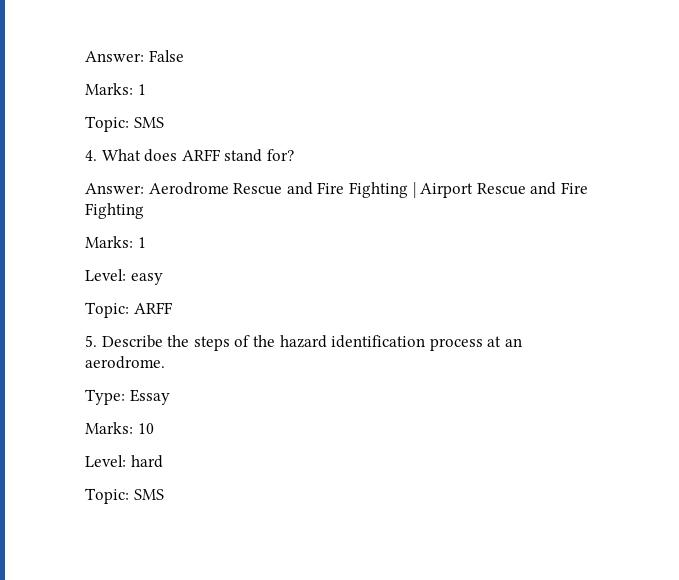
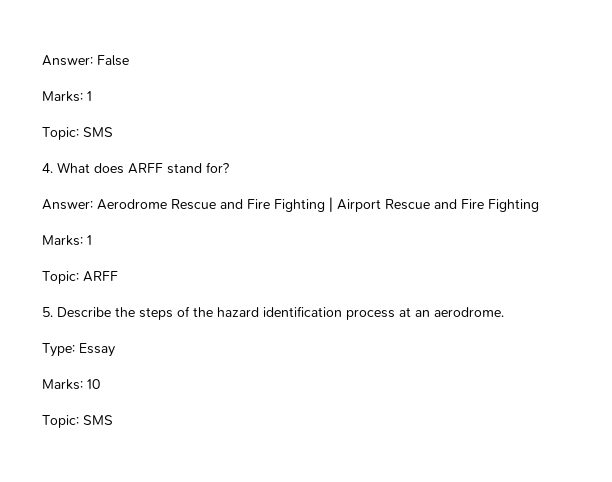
[85,269,163,285] // Level: easy -> (92, 240) none
[85,455,163,468] // Level: hard -> (100, 384) none

